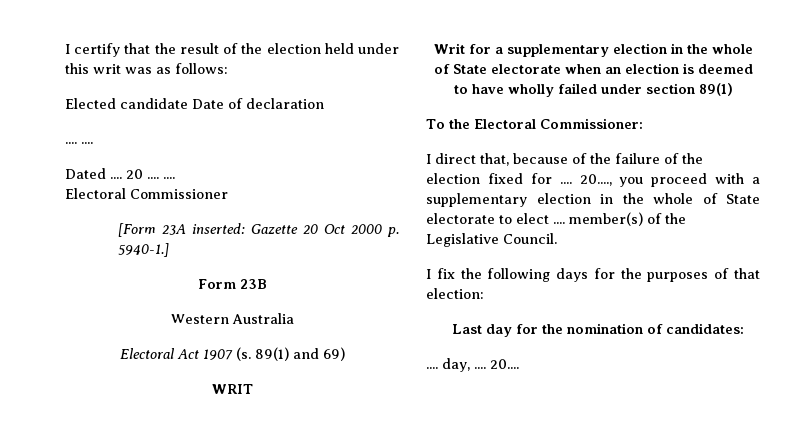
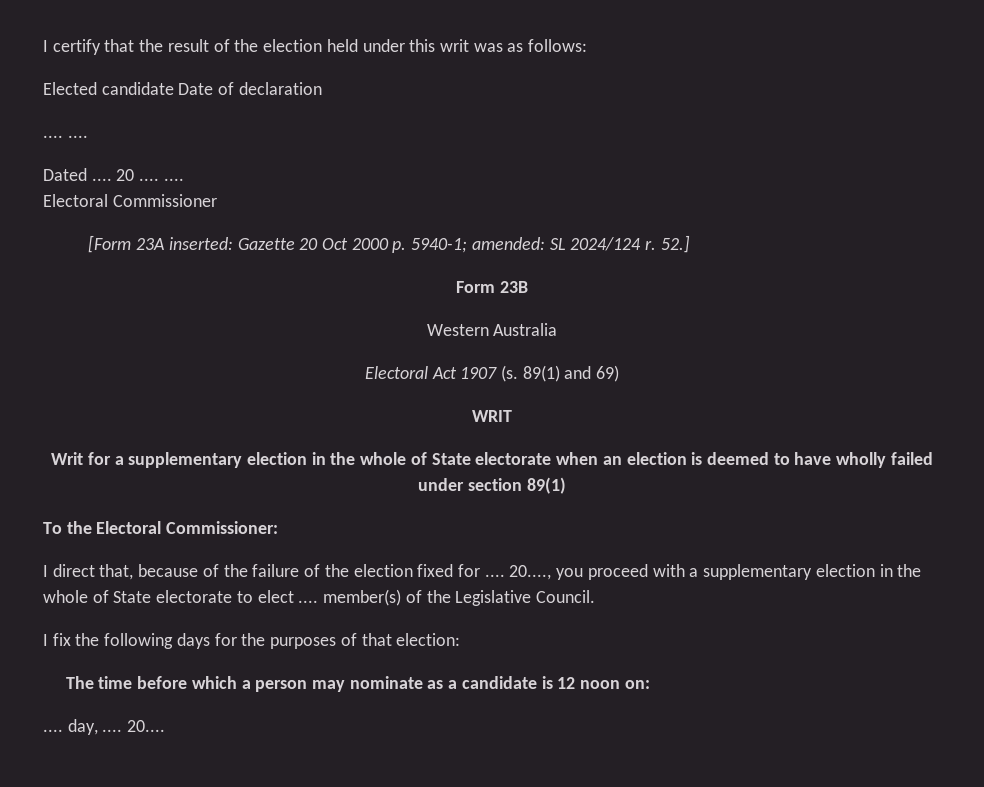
[117,243,169,257] 5940-1.] -> [411,235,690,253] 5940-1; amended: SL 2024/124 r. 52.]
[452,323,745,337] Last day for the nomination of candidates: -> [65,676,650,692] The time before which a person may nominate as a candidate is 12 noon on:

